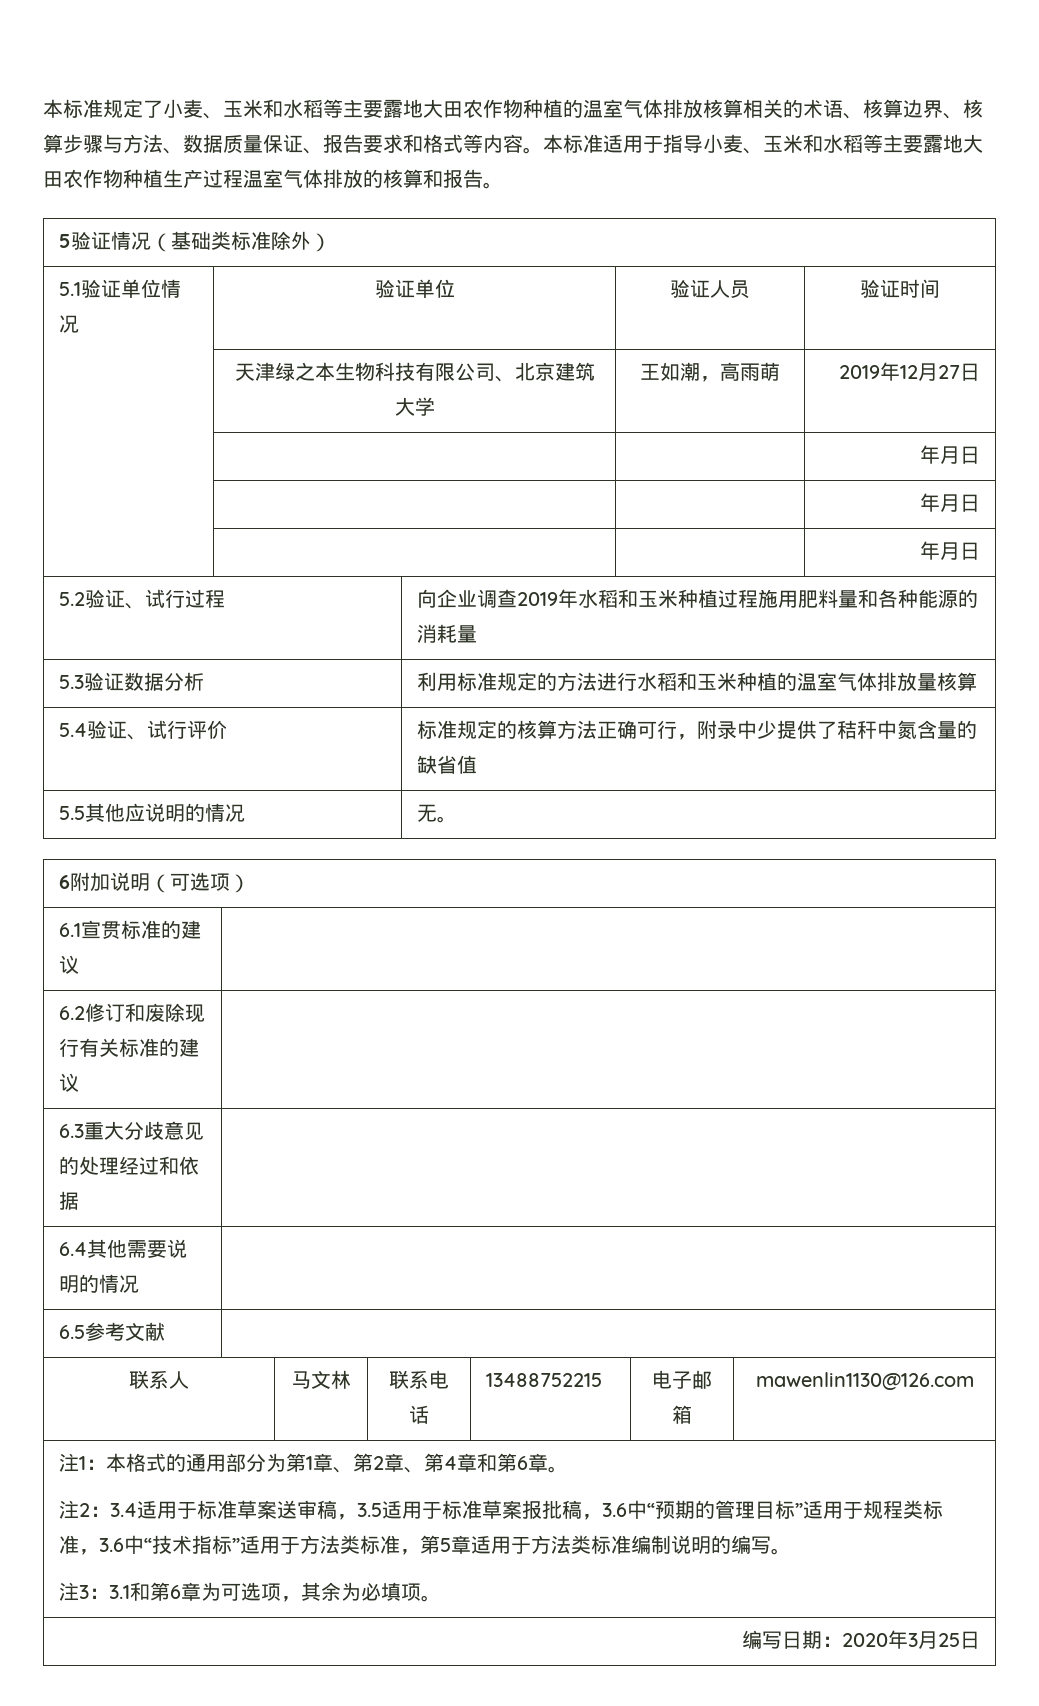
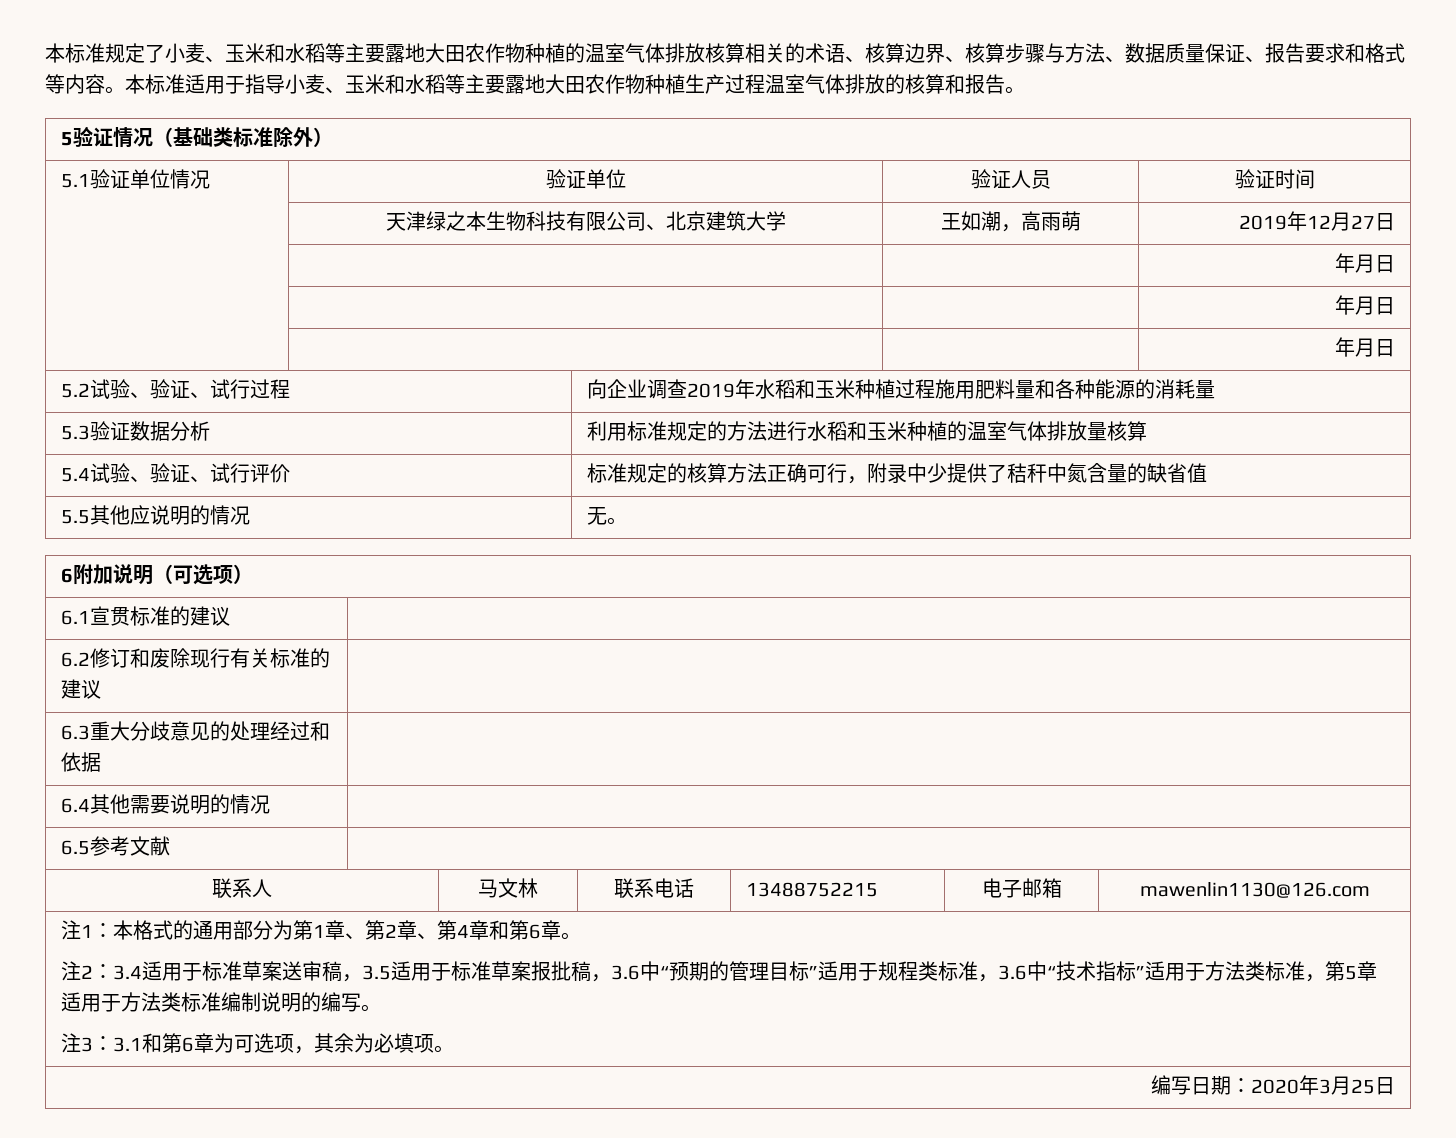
(85, 599) none -> [89,379,150,399] 试验、
(87, 730) none -> [89,463,150,483] 试验、

